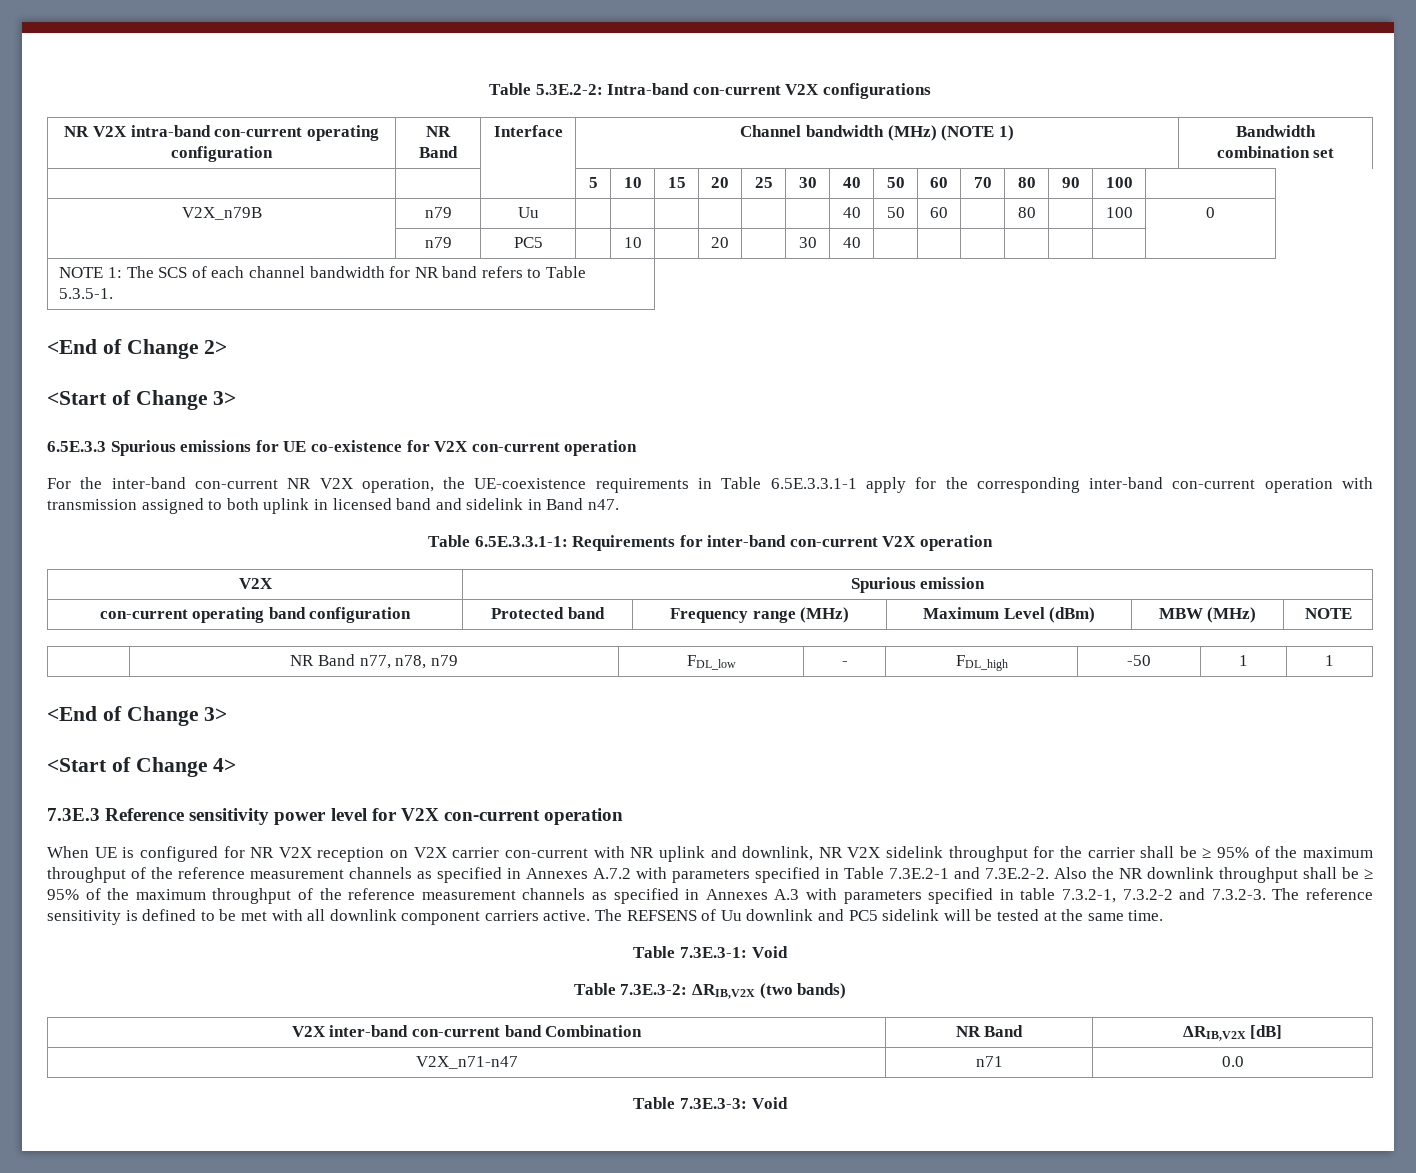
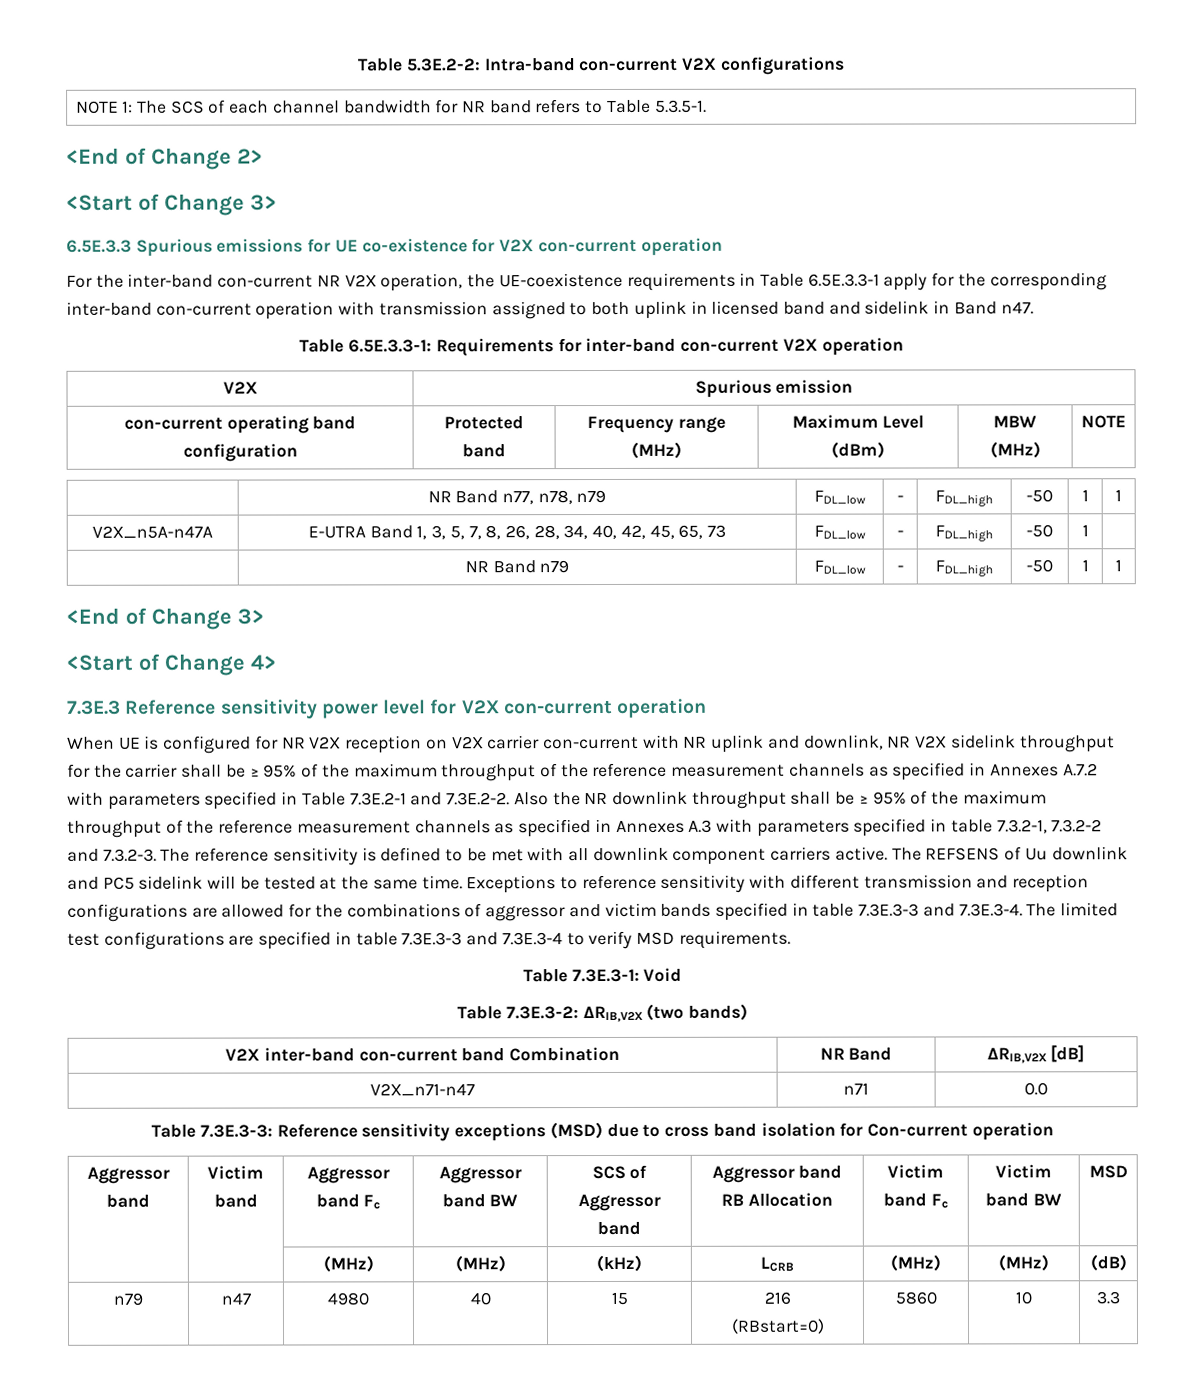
[64,125,379,141] [171,146,273,162] [426,126,451,137] [419,146,458,158] [493,125,563,137] [740,125,1014,141] [1236,125,1316,137] [1216,146,1335,158] [588,177,598,188] [623,177,642,188] [667,177,686,188] [711,177,729,188] [754,177,773,188] [798,177,817,188] [842,177,861,188] [886,177,905,188] [930,177,948,188] [973,177,992,188] [1017,177,1036,188] [1061,177,1080,188] [1105,177,1133,188] [181,207,262,220] [424,207,452,218] [517,207,539,218] [842,207,861,218] [886,207,905,218] [930,207,948,218] [1017,207,1036,218] [1105,207,1133,218] [1206,207,1215,218] [424,237,452,248] [513,237,543,248] [623,237,642,248] [711,237,729,248] [798,237,817,248] [842,237,861,248] // NR V2X intra-band con-current operating configuration | NR Band | Interface | Channel bandwidth (MHz) (NOTE 1) | Bandwidth combination set // | | | 5 | 10 | 15 | 20 | 25 | 30 | 40 | 50 | 60 | 70 | 80 | 90 | 100 | // V2X_n79B | n79 | Uu | | | | | | | 40 | 50 | 60 | | 80 | | 100 | 0 // | n79 | PC5 | | 10 | | 20 | | 30 | 40 | | | | | | | -> (845, 65) none
[770,478,857,489] 6.5E.3.3.1-1 -> [807,273,880,287] 6.5E.3.3-1
[474,536,568,547] 6.5E.3.3.1-1: -> [348,339,433,353] 6.5E.3.3-1:
(1334, 660) none -> [92,525,213,539] [307,524,727,540] [813,525,866,540] [896,530,904,537] [935,525,993,542] [1026,524,1053,538] [1081,524,1089,537] [464,560,570,574] [813,560,866,575] [896,565,904,572] [935,560,993,577] [1026,559,1053,573] [1081,559,1089,572] [1115,559,1122,572] // V2X_n5A-n47A | E-UTRA Band 1, 3, 5, 7, 8, 26, 28, 34, 40, 42, 45, 65, 73 | FDL_low | - | FDL_high | -50 | 1 | // | NR Band n79 | FDL_low | - | FDL_high | -50 | 1 | 1
(1164, 915) none -> [466,874,1090,894] [67,902,1119,922] [67,930,791,950] Exceptions to reference sensitivity with different transmission and reception configurations are allowed for the combinations of aggressor and victim bands specified in table 7.3E.3-3 and 7.3E.3-4. The limited test configurations are specified in table 7.3E.3-3 and 7.3E.3-4 to verify MSD requirements.
[751,1097,788,1109] Void -> [276,1121,1054,1142] [86,1166,170,1184] [106,1194,150,1208] [207,1165,264,1180] [213,1194,258,1208] [306,1166,390,1184] [315,1194,381,1210] [438,1166,522,1184] [441,1194,519,1208] [591,1164,648,1180] [577,1193,661,1212] [597,1221,641,1236] [711,1165,843,1183] [721,1192,833,1207] [887,1164,944,1179] [883,1193,948,1209] [995,1164,1052,1179] [985,1193,1062,1207] [1088,1165,1128,1179] [322,1255,374,1273] [454,1255,506,1273] [596,1254,642,1273] [760,1256,794,1272] [890,1254,941,1272] [998,1254,1049,1272] [1089,1254,1127,1272] [113,1292,143,1306] [220,1292,251,1305] [327,1292,369,1306] [469,1292,491,1306] [610,1291,628,1305] [763,1291,791,1305] [730,1318,825,1334] [894,1291,937,1305] [1015,1291,1032,1305] [1096,1291,1120,1305] Reference sensitivity exceptions (MSD) due to cross band isolation for Con-current operation // Aggressor band | Victim band | Aggressor band Fc | Aggressor band BW | SCS of Aggressor band | Aggressor band RB Allocation | Victim band Fc | Victim band BW | MSD // | | (MHz) | (MHz) | (kHz) | LCRB | (MHz) | (MHz) | (dB) // n79 | n47 | 4980 | 40 | 15 | 216 // (RBstart=0) | 5860 | 10 | 3.3

